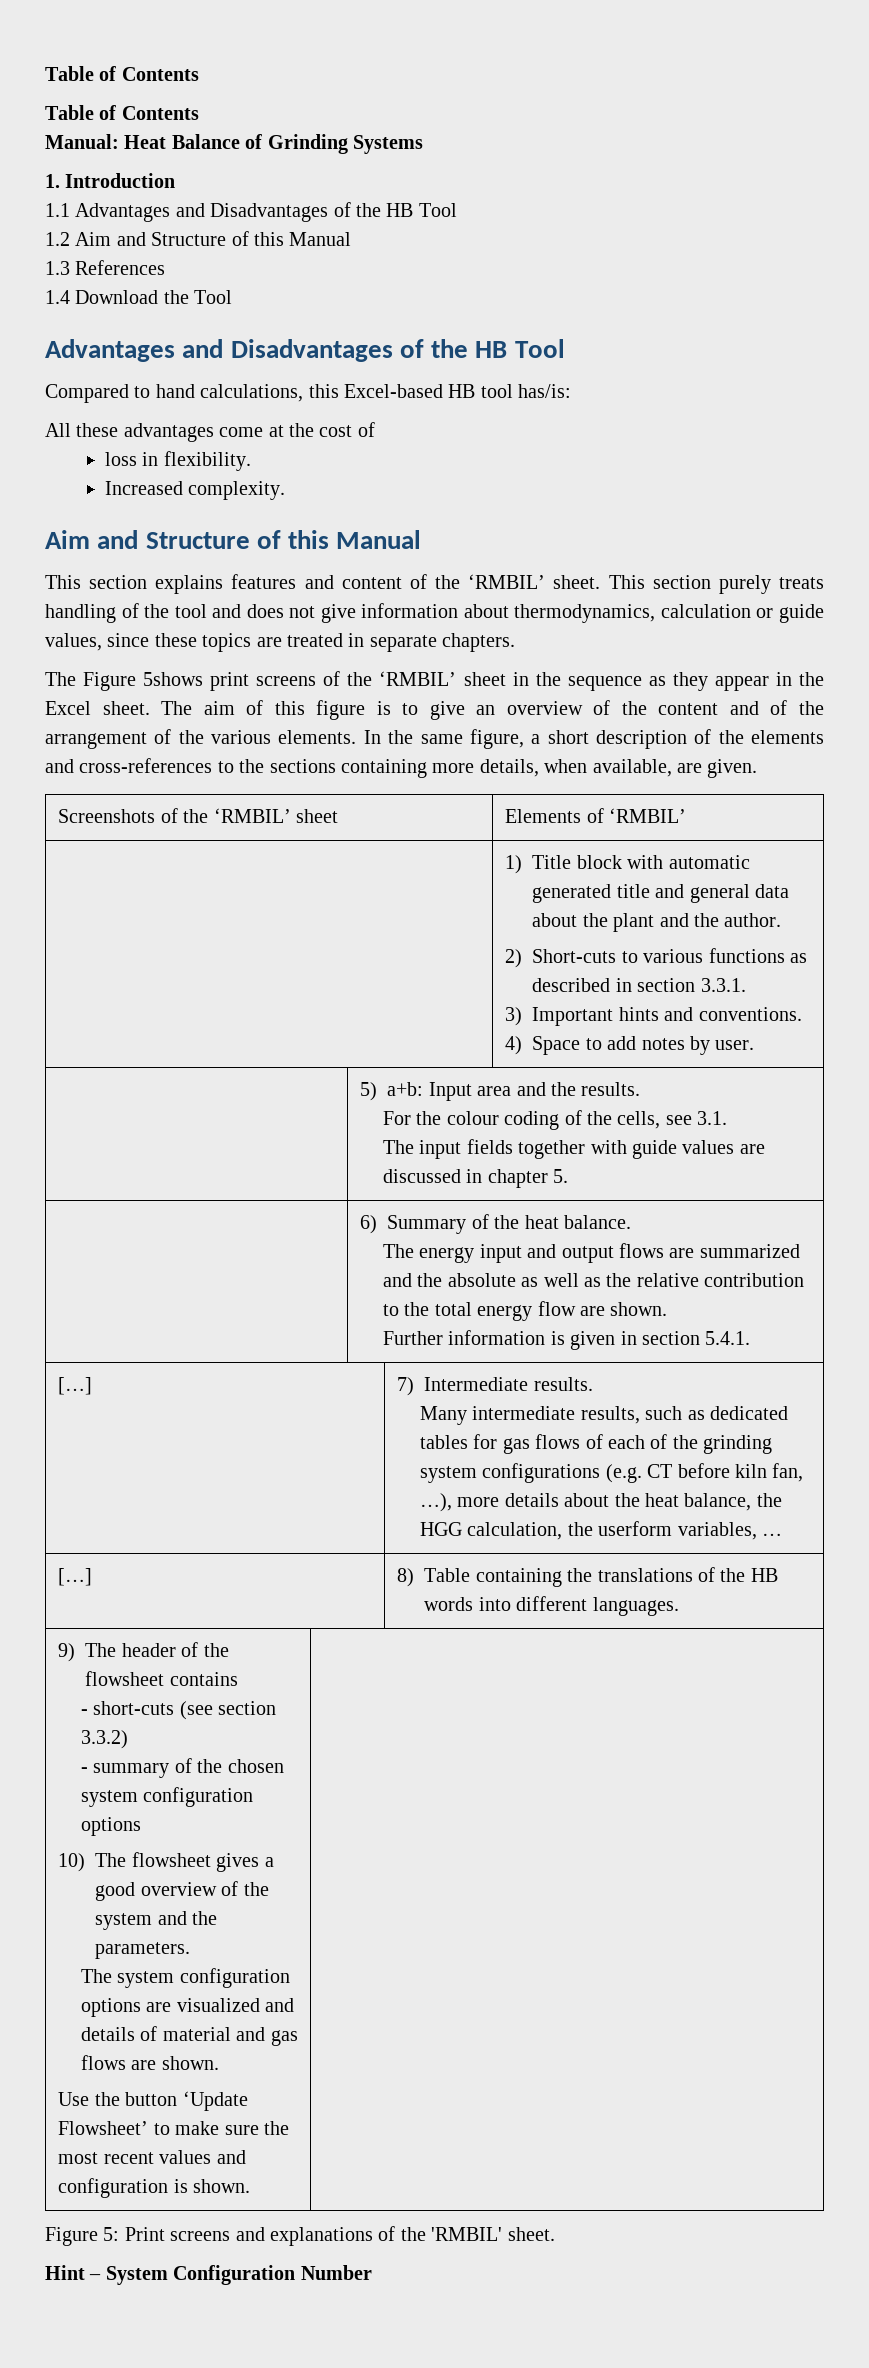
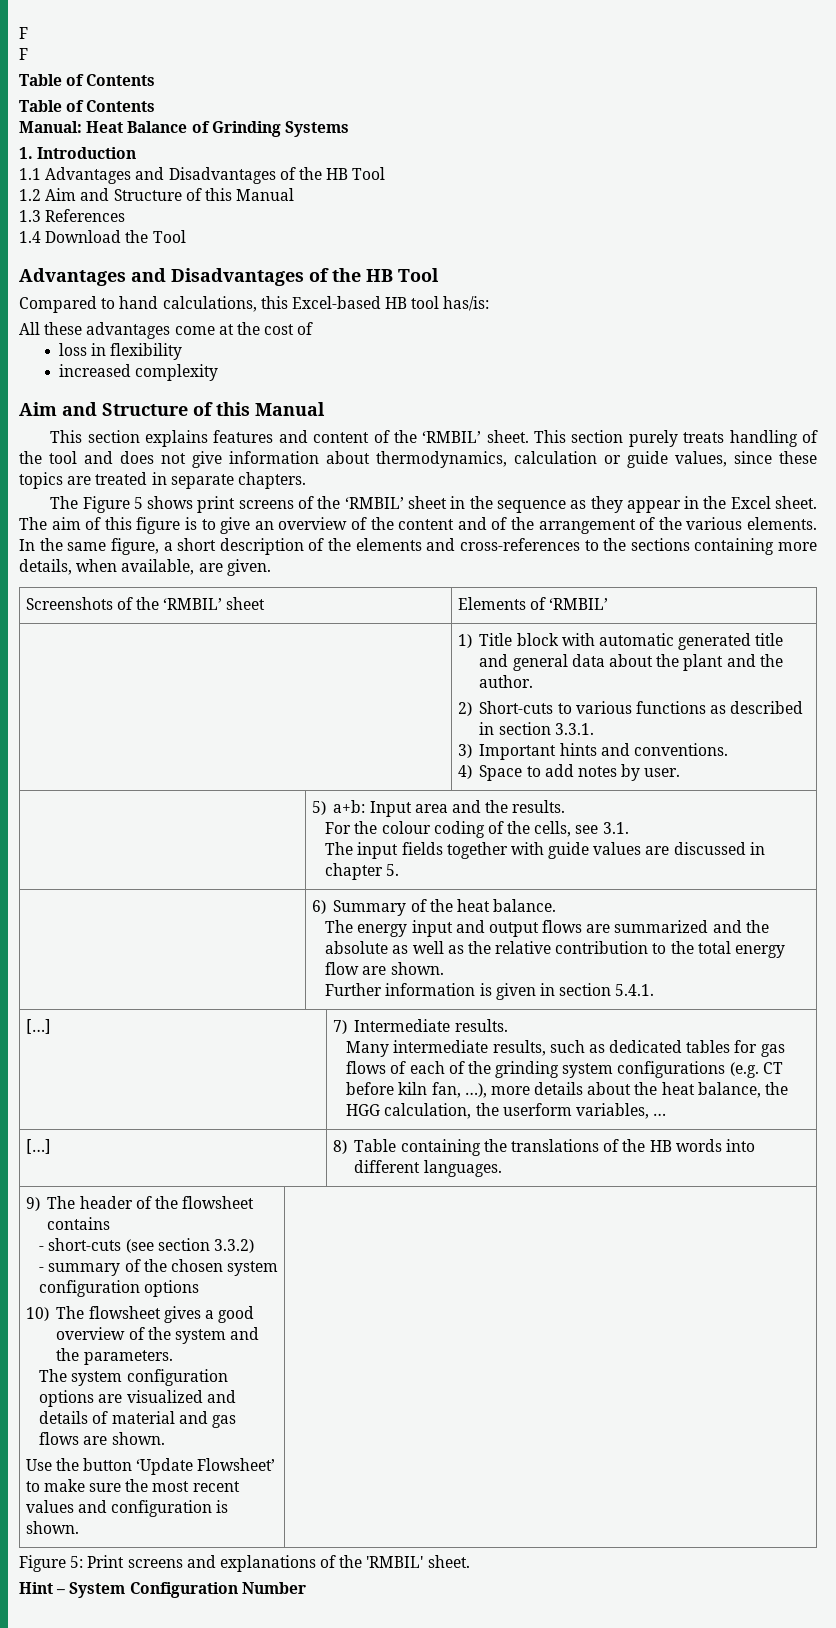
(45, 73) none -> [19,27,28,39] [19,48,28,60] F // F //
[163,451,251,471] [104,481,286,500] flexibility. // Increased complexity. -> [109,343,182,360] [58,364,218,381] flexibility // increased complexity
[143,672,204,686] 5shows -> [133,496,194,509] 5 shows

